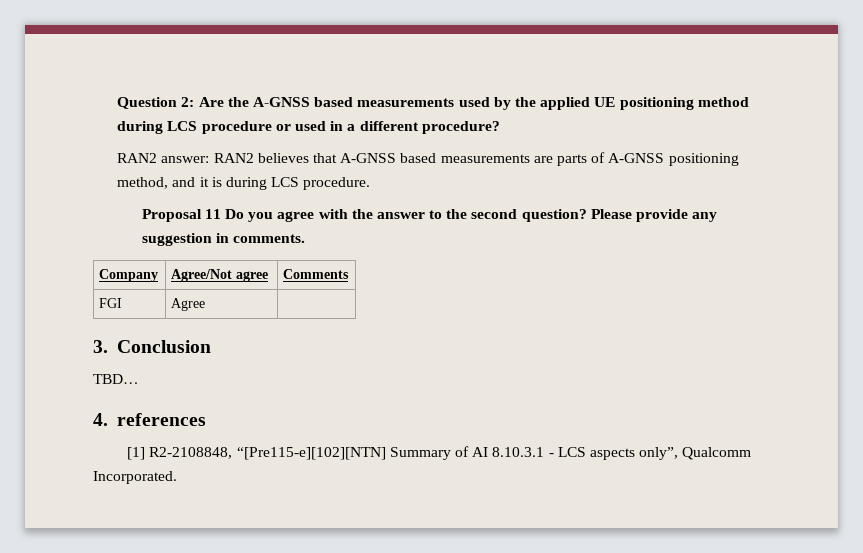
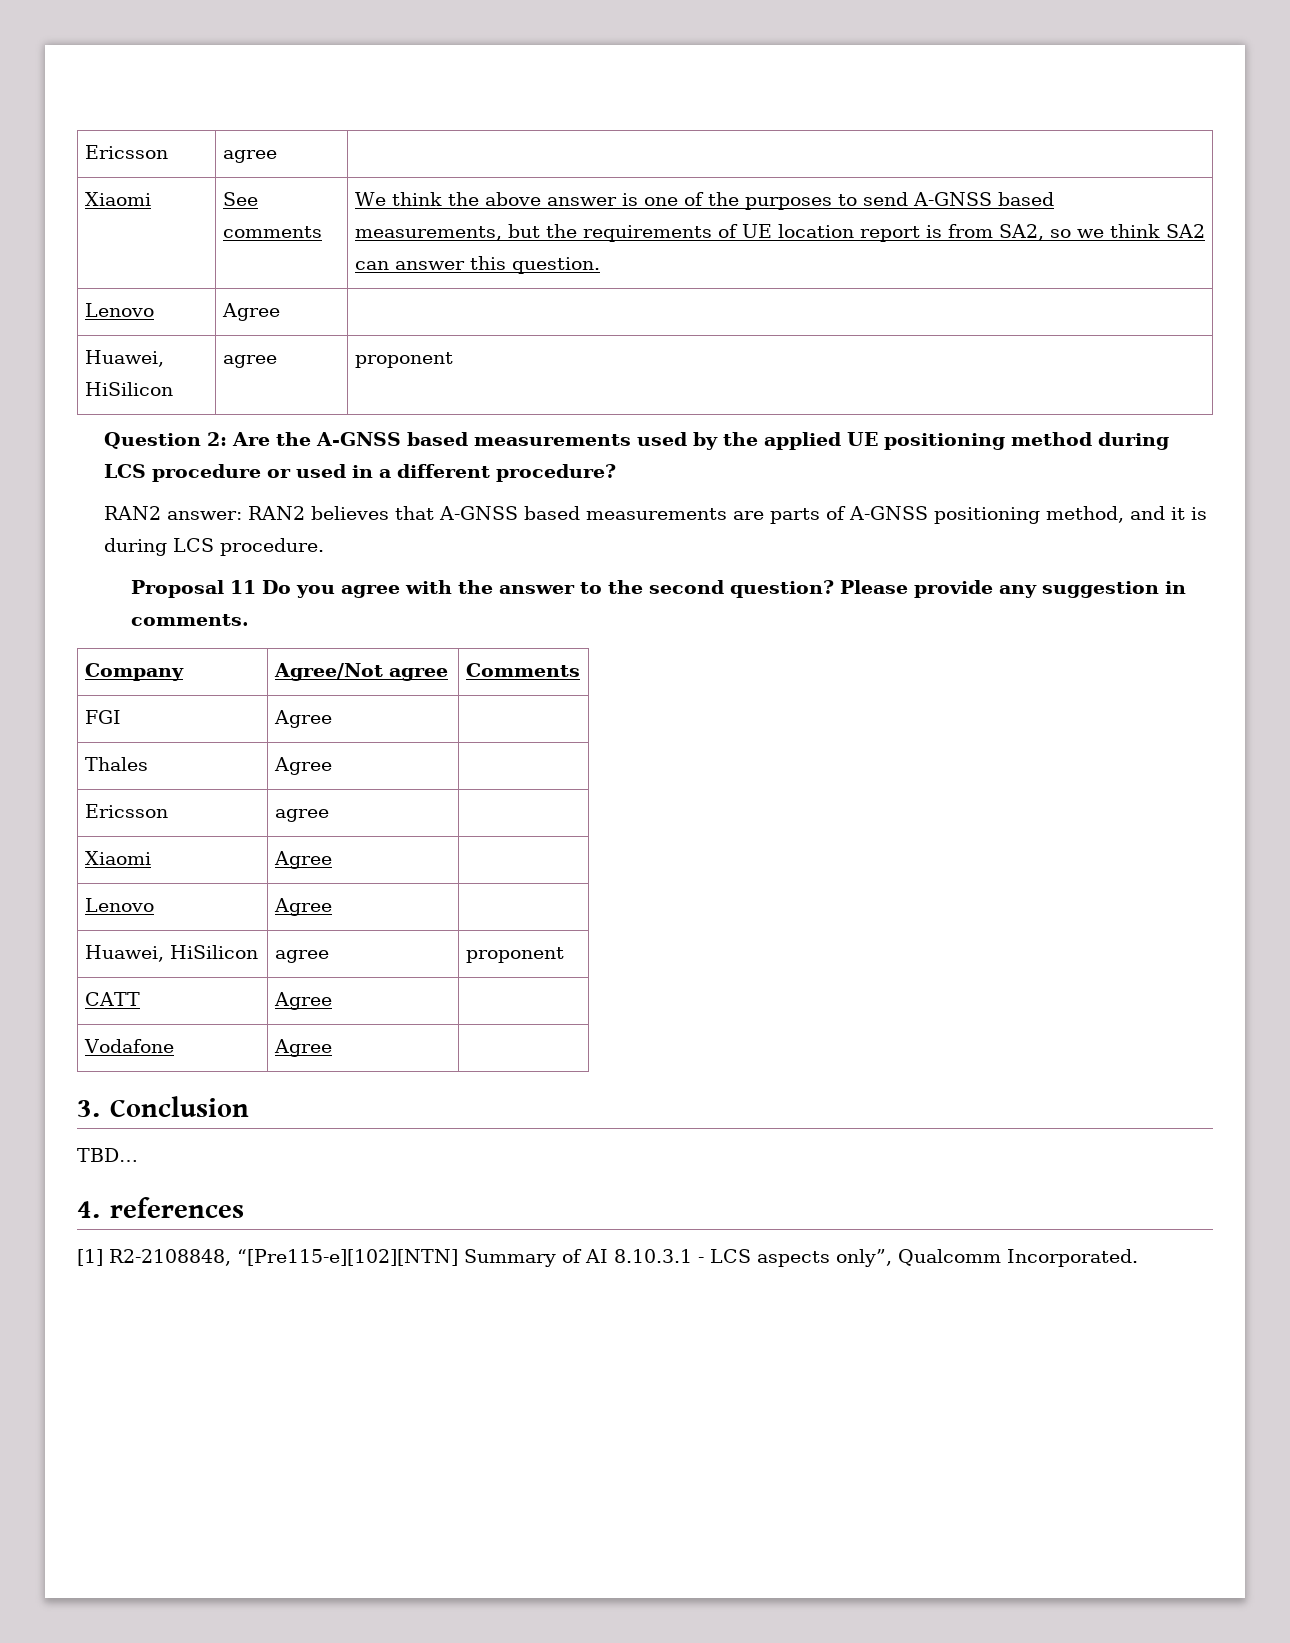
(117, 103) none -> [84,145,168,159] [222,150,277,163] [84,192,151,206] [222,192,258,206] [222,226,322,238] [354,192,1054,210] [354,224,1205,242] [354,256,600,274] [84,303,154,317] [221,303,280,321] [84,350,164,367] [84,382,173,396] [222,355,277,368] [354,352,453,368] Ericsson | agree | // Xiaomi | See comments | We think the above answer is one of the purposes to send A-GNSS based measurements, but the requirements of UE location report is from SA2, so we think SA2 can answer this question. // Lenovo | Agree | // Huawei, HiSilicon | agree | proponent //
(206, 304) none -> [84,757,148,771] [273,757,332,775] [84,804,168,818] [274,809,329,822] [84,851,151,865] [273,851,332,869] [84,898,154,912] [273,898,332,916] [84,945,258,962] [274,950,329,963] [465,947,564,963] [84,992,140,1006] [273,992,332,1010] [83,1039,174,1053] [273,1039,332,1057] // Thales | Agree | // Ericsson | agree | // Xiaomi | Agree | // Lenovo | Agree | // Huawei, HiSilicon | agree | proponent // CATT | Agree | // Vodafone | Agree |

